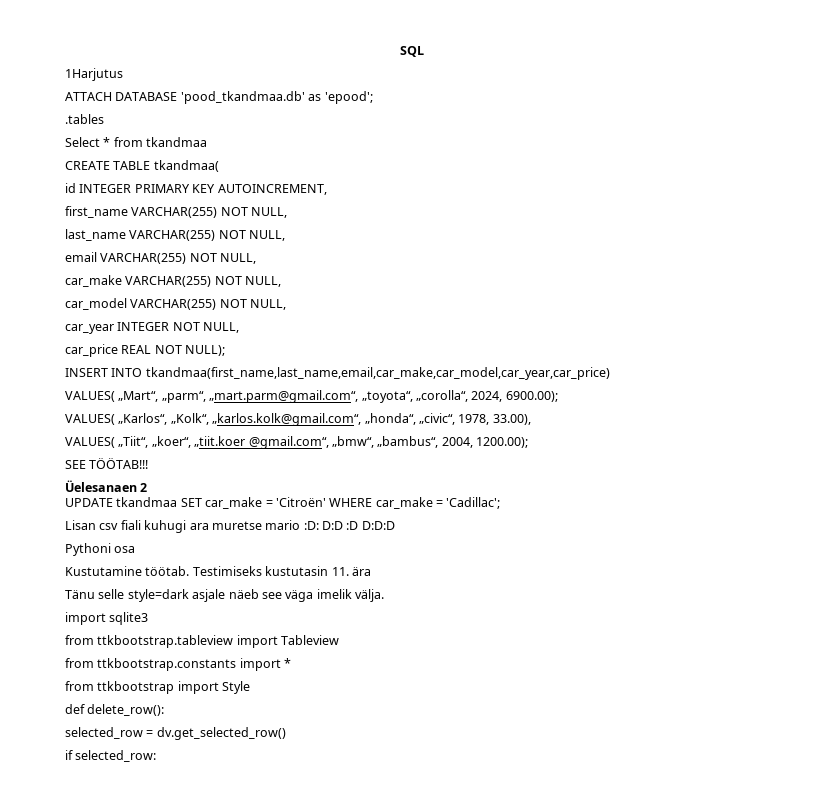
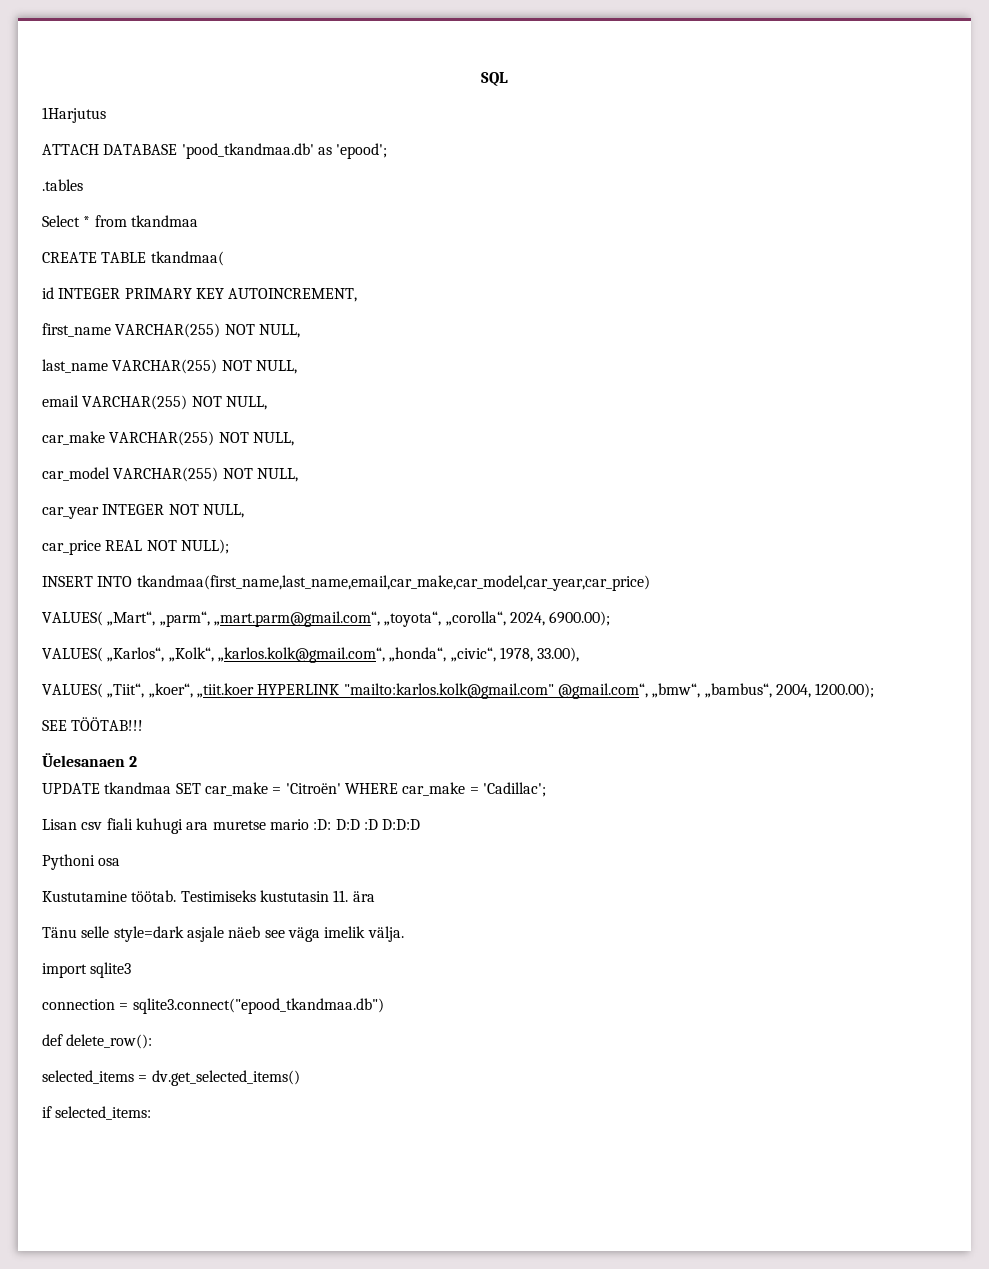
(246, 441) none -> [257,683,554,699] HYPERLINK "mailto:karlos.kolk@gmail.com"
[65,635,340,648] [65,658,292,671] [65,681,251,694] from ttkbootstrap.tableview import Tableview // from ttkbootstrap.constants import * // from ttkbootstrap import Style -> [42,998,384,1014] connection = sqlite3.connect("epood_tkandmaa.db")
[65,727,286,740] selected_row = dv.get_selected_row() -> [42,1070,300,1086] selected_items = dv.get_selected_items()
[75,750,157,762] selected_row: -> [55,1106,152,1120] selected_items:

